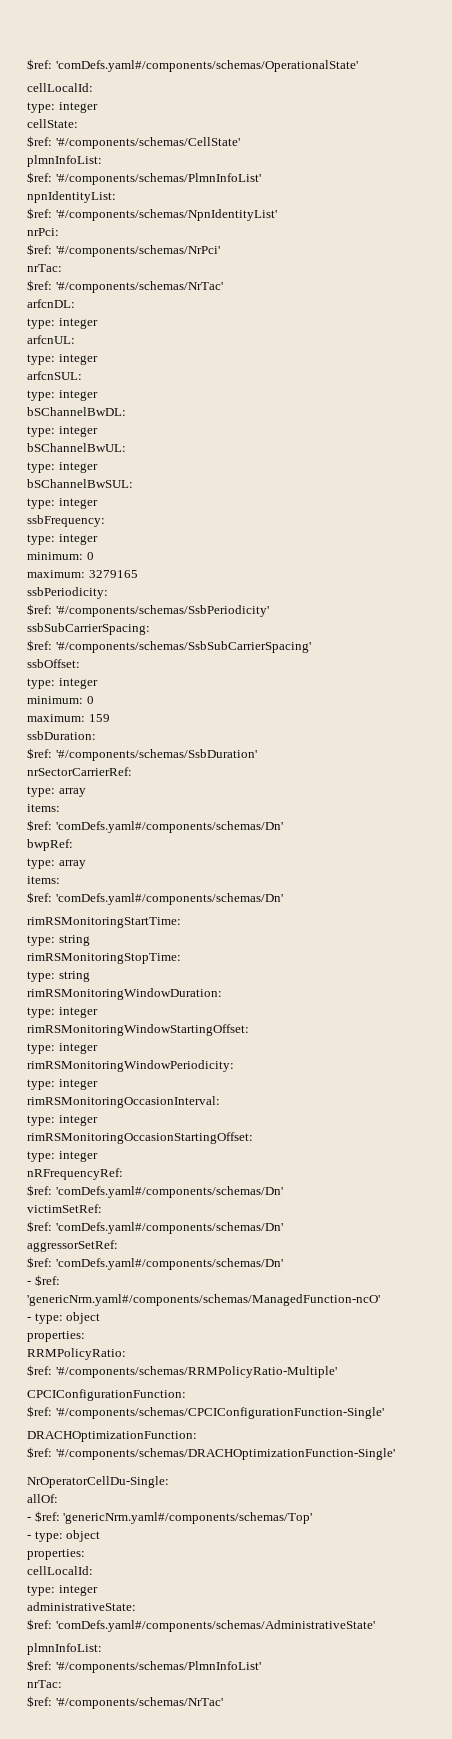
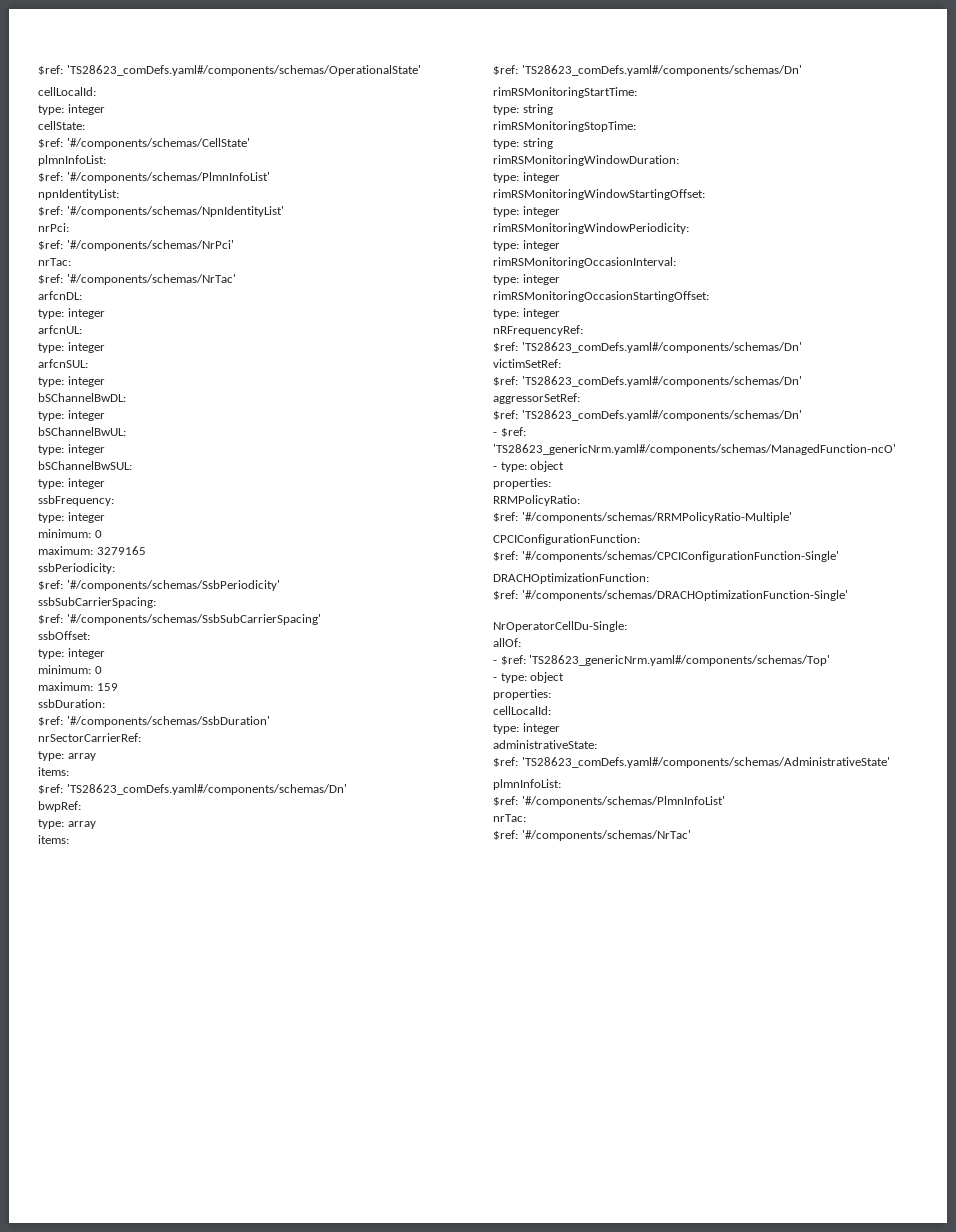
[27,59,358,72] $ref: 'comDefs.yaml#/components/schemas/OperationalState' -> [38,65,421,76] $ref: 'TS28623_comDefs.yaml#/components/schemas/OperationalState'
[55,821,283,833] 'comDefs.yaml#/components/schemas/Dn' -> [66,784,347,795] 'TS28623_comDefs.yaml#/components/schemas/Dn'
[55,893,283,905] 'comDefs.yaml#/components/schemas/Dn' -> [521,65,802,76] 'TS28623_comDefs.yaml#/components/schemas/Dn'
[55,1186,283,1198] 'comDefs.yaml#/components/schemas/Dn' -> [521,342,802,353] 'TS28623_comDefs.yaml#/components/schemas/Dn'
[55,1222,283,1234] 'comDefs.yaml#/components/schemas/Dn' -> [521,376,802,387] 'TS28623_comDefs.yaml#/components/schemas/Dn'
[55,1258,283,1270] [27,1275,60,1286] [27,1294,380,1306] 'comDefs.yaml#/components/schemas/Dn' // - $ref: 'genericNrm.yaml#/components/schemas/ManagedFunction-ncO' -> [521,410,802,421] [493,427,526,437] [493,444,896,455] 'TS28623_comDefs.yaml#/components/schemas/Dn' // - $ref: 'TS28623_genericNrm.yaml#/components/schemas/ManagedFunction-ncO'
[63,1512,313,1524] 'genericNrm.yaml#/components/schemas/Top' -> [529,655,831,666] 'TS28623_genericNrm.yaml#/components/schemas/Top'
[55,1620,375,1632] 'comDefs.yaml#/components/schemas/AdministrativeState' -> [521,757,890,768] 'TS28623_comDefs.yaml#/components/schemas/AdministrativeState'

